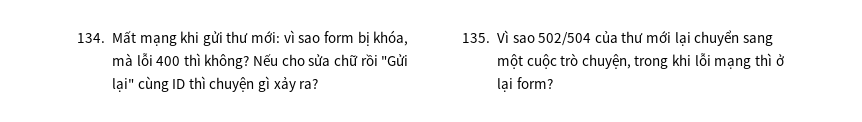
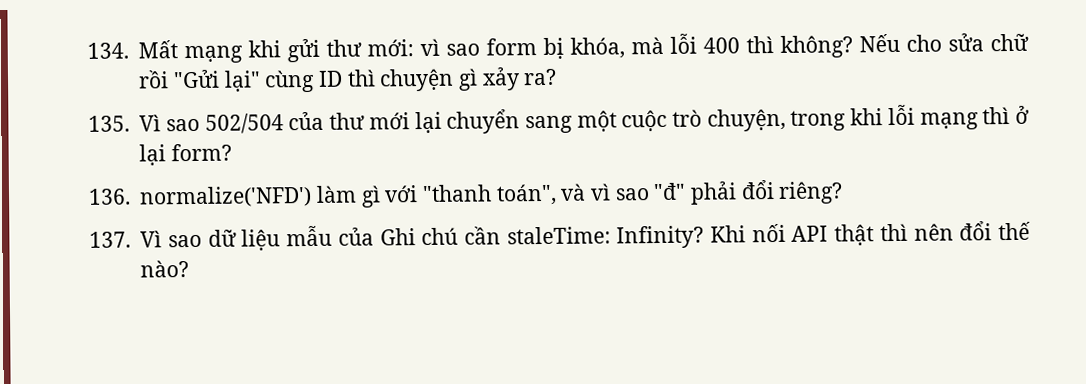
(553, 83) none -> [87,180,844,208] [88,221,1031,251] [140,260,190,278] // 136. normalize('NFD') làm gì với "thanh toán", và vì sao "đ" phải đổi riêng? // 137. Vì sao dữ liệu mẫu của Ghi chú cần staleTime: Infinity? Khi nối API thật thì nên đổi thế nào?

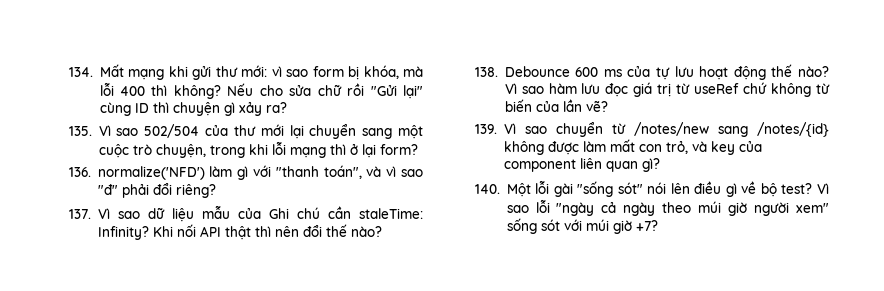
(190, 269) none -> [474,64,829,80] [504,82,830,97] [504,99,608,112] [474,121,829,137] [503,139,762,155] [503,158,660,172] [474,180,829,197] [506,199,829,216] [506,218,658,234] // 138. Debounce 600 ms của tự lưu hoạt động thế nào? Vì sao hàm lưu đọc giá trị từ useRef chứ không từ biến của lần vẽ? // 139. Vì sao chuyển từ /notes/new sang /notes/{id} không được làm mất con trỏ, và key của component liên quan gì? // 140. Một lỗi gài "sống sót" nói lên điều gì về bộ test? Vì sao lỗi "ngày cả ngày theo múi giờ người xem" sống sót với múi giờ +7?

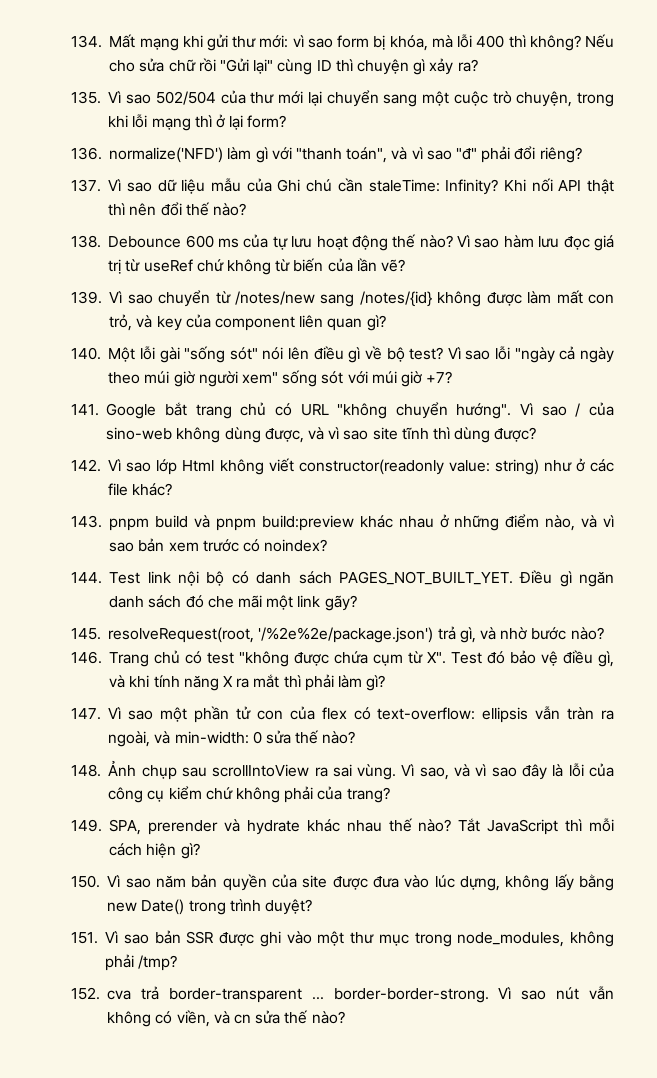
(658, 225) none -> [70,402,614,419] [106,427,537,443] [70,458,614,475] [108,483,173,496] [70,514,614,531] [109,538,328,552] [70,570,614,587] [109,595,357,611] [70,626,604,643] [70,650,614,667] [109,674,386,691] [70,706,614,723] [108,730,356,747] [70,760,614,780] [108,786,390,803] [70,818,614,835] [109,843,200,859] [70,874,614,891] [107,899,313,915] [70,930,614,947] [105,954,178,971] [70,986,614,1003] [107,1010,345,1027] // 141. Google bắt trang chủ có URL "không chuyển hướng". Vì sao / của sino-web không dùng được, và vì sao site tĩnh thì dùng được? // 142. Vì sao lớp Html không viết constructor(readonly value: string) như ở các file khác? // 143. pnpm build và pnpm build:preview khác nhau ở những điểm nào, và vì sao bản xem trước có noindex? // 144. Test link nội bộ có danh sách PAGES_NOT_BUILT_YET. Điều gì ngăn danh sách đó che mãi một link gãy? // 145. resolveRequest(root, '/%2e%2e/package.json') trả gì, và nhờ bước nào? // 146. Trang chủ có test "không được chứa cụm từ X". Test đó bảo vệ điều gì, và khi tính năng X ra mắt thì phải làm gì? // 147. Vì sao một phần tử con của flex có text-overflow: ellipsis vẫn tràn ra ngoài, và min-width: 0 sửa thế nào? // 148. Ảnh chụp sau scrollIntoView ra sai vùng. Vì sao, và vì sao đây là lỗi của công cụ kiểm chứ không phải của trang? // 149. SPA, prerender và hydrate khác nhau thế nào? Tắt JavaScript thì mỗi cách hiện gì? // 150. Vì sao năm bản quyền của site được đưa vào lúc dựng, không lấy bằng new Date() trong trình duyệt? // 151. Vì sao bản SSR được ghi vào một thư mục trong node_modules, không phải /tmp? // 152. cva trả border-transparent ... border-border-strong. Vì sao nút vẫn không có viền, và cn sửa thế nào?

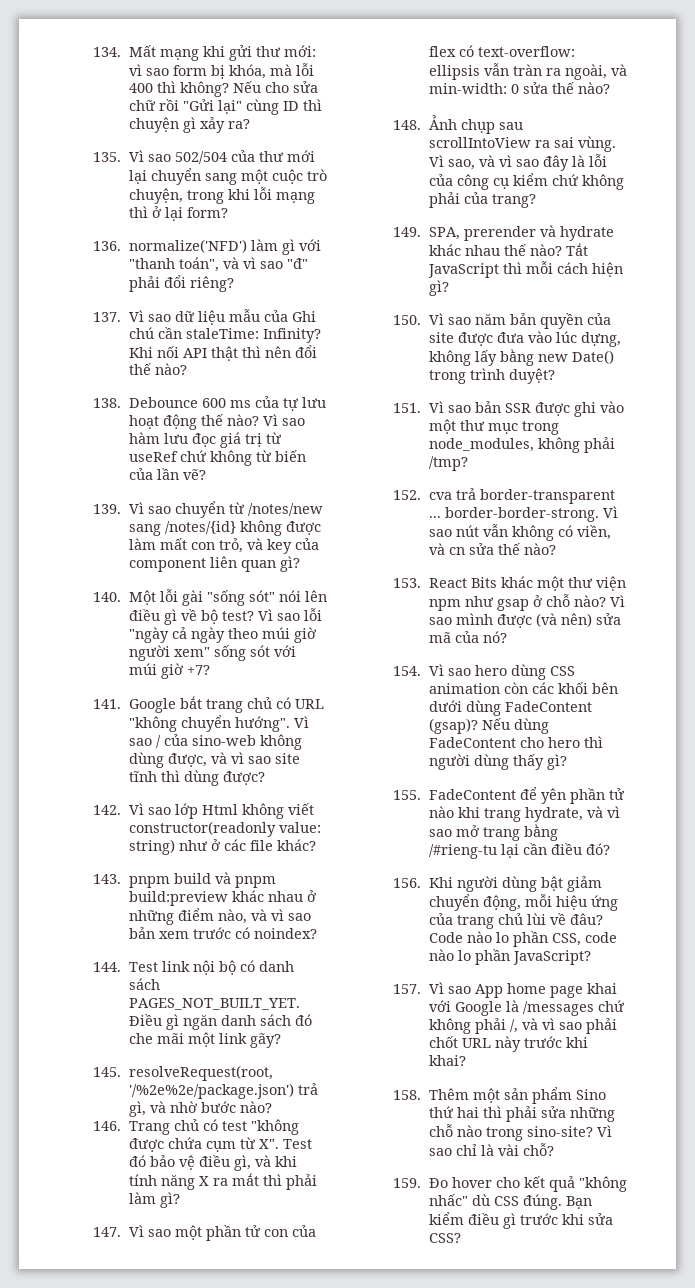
(345, 1017) none -> [393,576,626,591] [428,594,625,611] [428,613,621,628] [428,631,507,643] [393,664,575,680] [428,682,618,694] [428,700,592,716] [428,718,549,734] [428,736,603,748] [428,754,567,770] [393,787,624,804] [428,806,620,822] [428,824,558,841] [428,843,610,859] [393,876,602,892] [428,894,618,911] [428,913,603,929] [428,931,617,947] [428,949,591,965] [393,982,617,998] [428,1000,624,1016] [428,1018,617,1034] [428,1036,588,1052] [428,1055,466,1066] [393,1087,606,1104] [428,1106,615,1122] [428,1124,612,1141] [428,1143,554,1156] [393,1176,627,1192] [428,1194,592,1210] [428,1212,613,1229] [428,1233,461,1243] // 153. React Bits khác một thư viện npm như gsap ở chỗ nào? Vì sao mình được (và nên) sửa mã của nó? // 154. Vì sao hero dùng CSS animation còn các khối bên dưới dùng FadeContent (gsap)? Nếu dùng FadeContent cho hero thì người dùng thấy gì? // 155. FadeContent để yên phần tử nào khi trang hydrate, và vì sao mở trang bằng /#rieng-tu lại cần điều đó? // 156. Khi người dùng bật giảm chuyển động, mỗi hiệu ứng của trang chủ lùi về đâu? Code nào lo phần CSS, code nào lo phần JavaScript? // 157. Vì sao App home page khai với Google là /messages chứ không phải /, và vì sao phải chốt URL này trước khi khai? // 158. Thêm một sản phẩm Sino thứ hai thì phải sửa những chỗ nào trong sino-site? Vì sao chỉ là vài chỗ? // 159. Đo hover cho kết quả "không nhấc" dù CSS đúng. Bạn kiểm điều gì trước khi sửa CSS?

